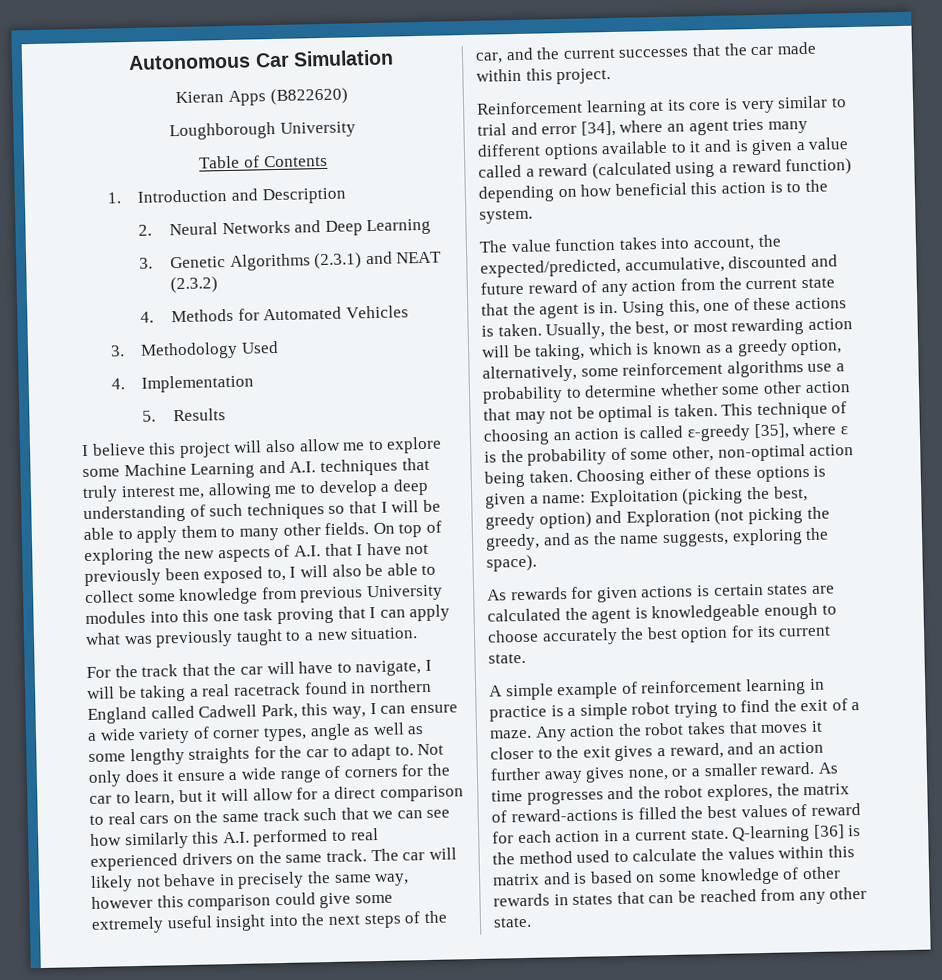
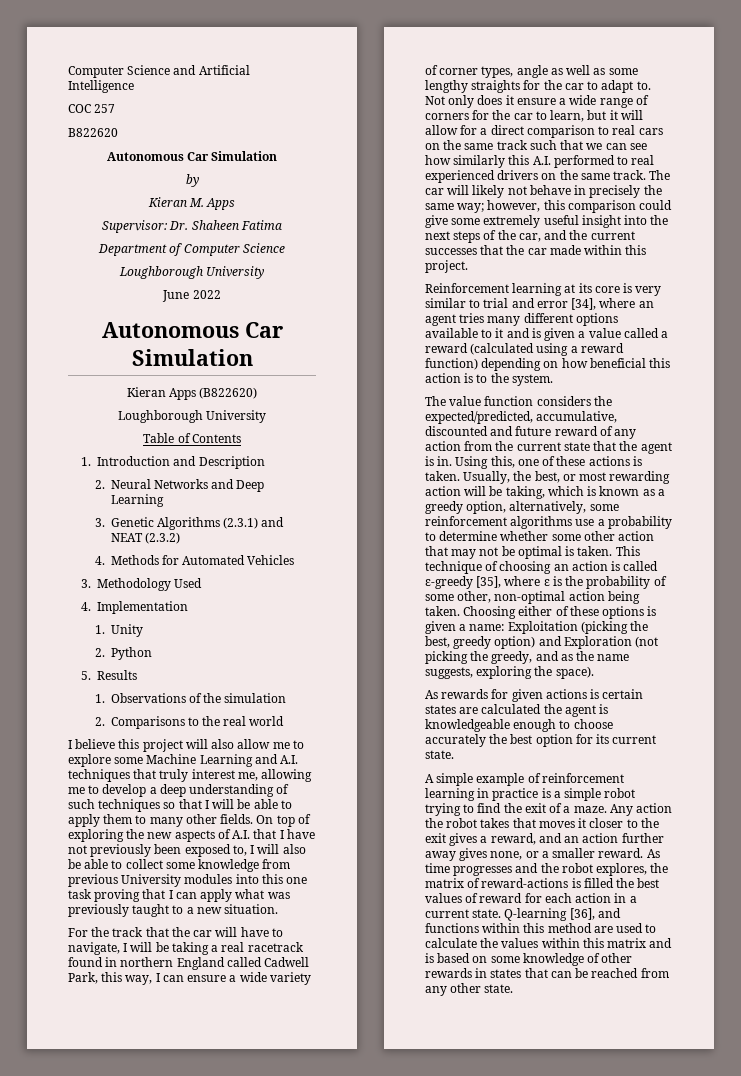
(128, 62) none -> [68,65,250,78] [68,80,134,93] [68,104,116,113] [68,128,118,137] [106,151,278,161] [185,174,199,187] [147,197,236,210] [102,220,282,233] [98,243,285,256] [118,266,265,279] [162,290,221,302] Computer Science and Artificial Intelligence // COC 257 // B822620 // Autonomous Car Simulation // by // Kieran M. Apps // Supervisor: Dr. Shaheen Fatima // Department of Computer Science // Loughborough University // June 2022 //
[142,408,227,422] 5. Results -> [94,624,143,637] [94,647,152,660] [81,670,138,680] [94,693,287,703] [94,716,285,729] 1. Unity // 2. Python // 5. Results // 1. Observations of the simulation // 2. Comparisons to the real world
[374,873,410,887] [91,895,153,909] way, however -> [457,200,541,213] way; however,
[618,237,755,252] takes into account, -> [536,396,591,406] considers
[813,824,862,839] [492,850,573,865] [36] is the method -> [569,908,621,920] [425,923,613,933] [36], and functions within this method are

